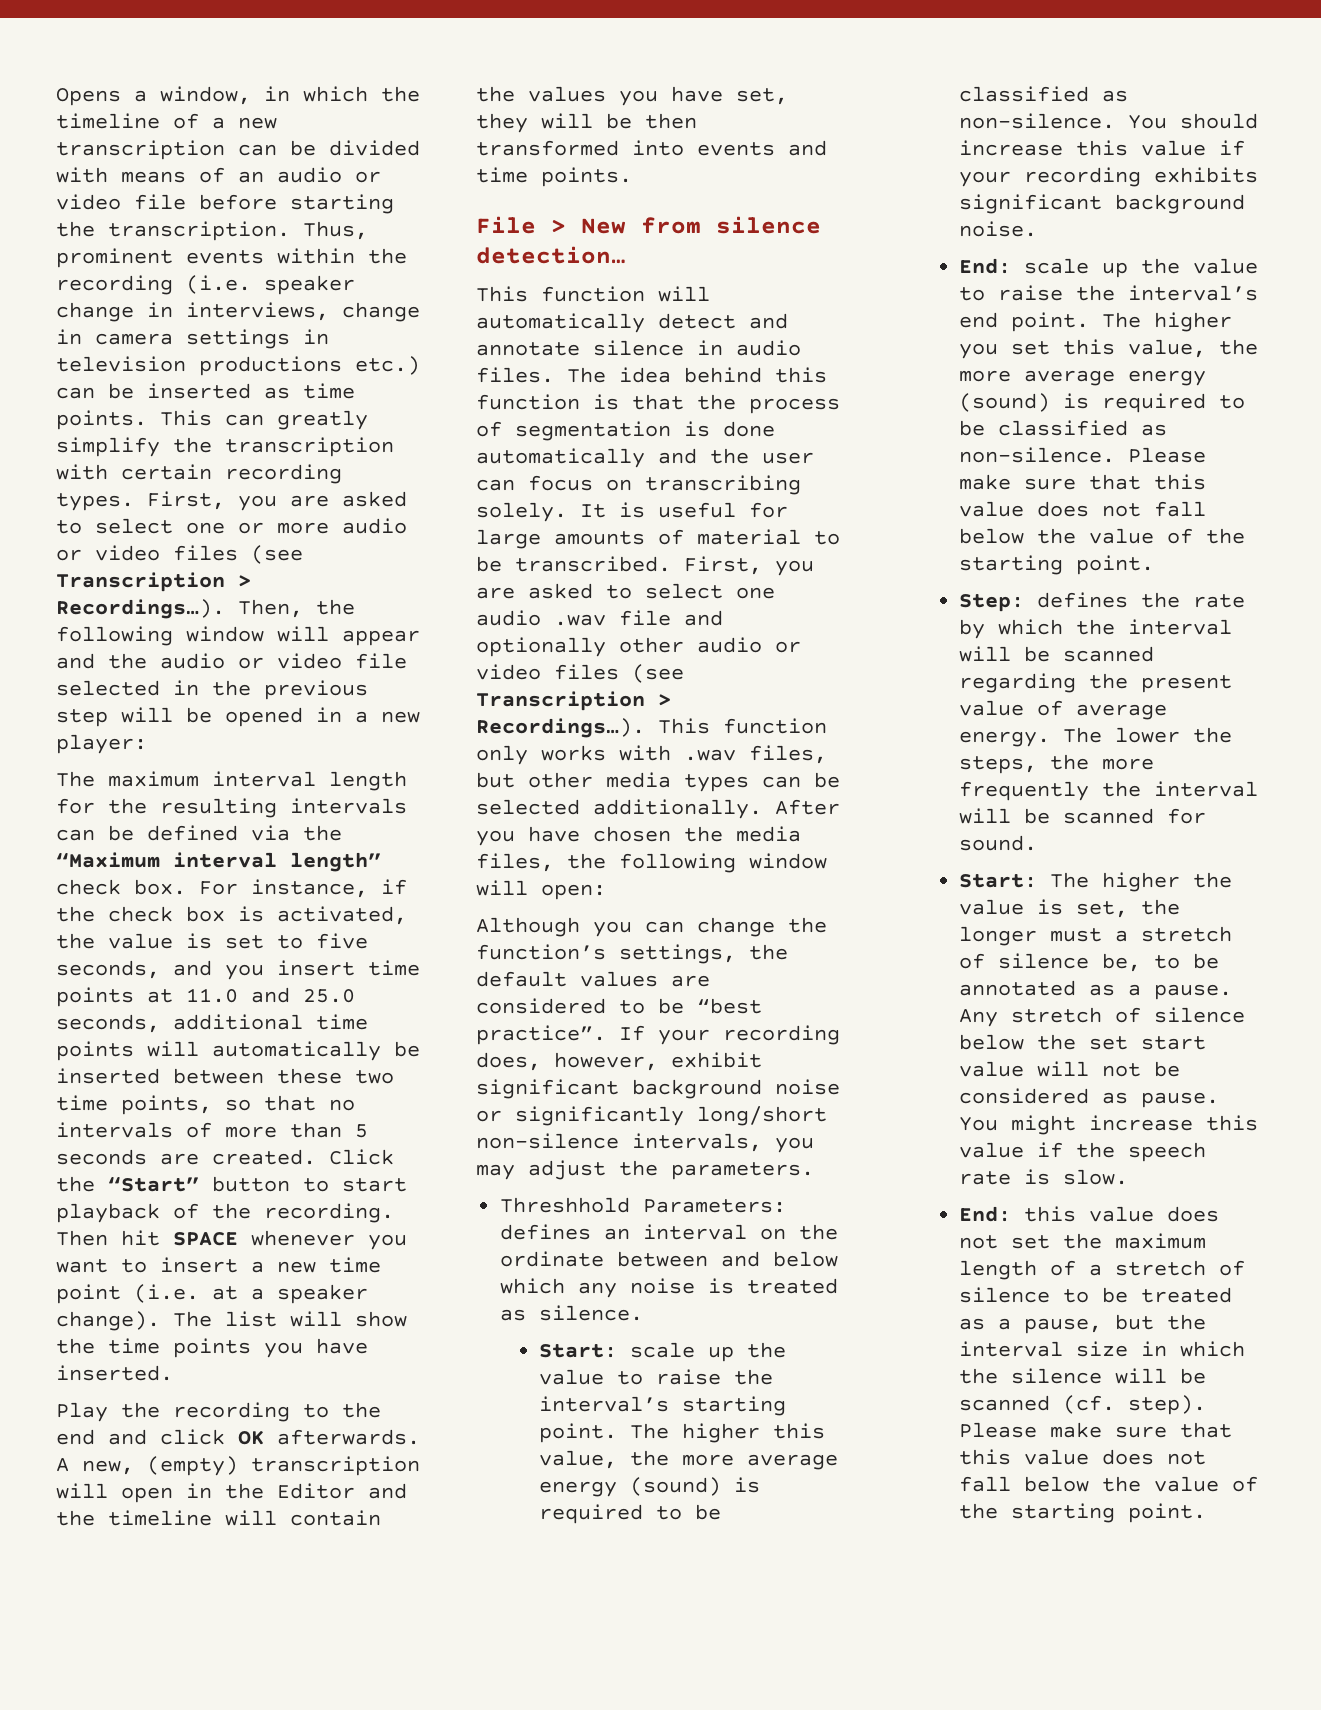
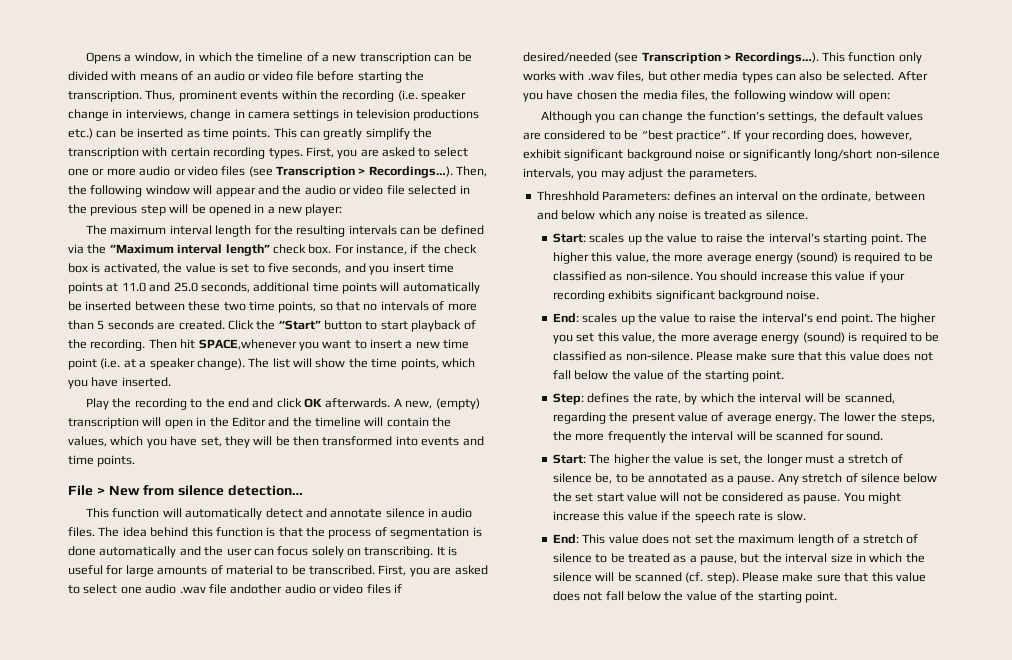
[173,1230,355,1246] SPACE whenever -> [198,339,297,350] SPACE,whenever
[173,1338,251,1358] points -> [400,358,475,370] points, which
[528,86,606,102] values -> [68,436,144,447] values, which
[606,475,801,495] [476,502,567,522] on transcribing solely. -> [311,546,434,558] solely on transcribing.
[684,610,723,626] [476,637,801,657] [476,664,619,680] and optionally other audio or video files -> [230,584,403,594] [523,52,611,62] andother audio or video files if desired/needed
[814,772,840,788] [476,799,762,819] be selected additionally. -> [799,71,895,81] also be selected.
[500,1251,605,1267] ordinate -> [821,191,872,202] ordinate,
[630,1342,696,1358] scale -> [589,233,625,243] scales
[1024,258,1090,274] scale -> [582,313,618,323] scales
[1193,594,1246,608] rate -> [654,394,681,404] rate,
[1063,646,1155,662] scanned -> [844,393,895,404] scanned,
[1024,1206,1077,1222] this -> [582,534,606,544] This

